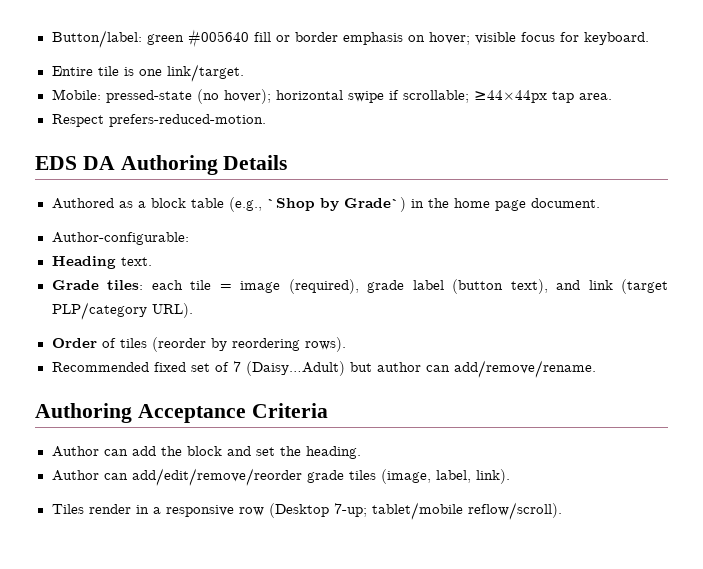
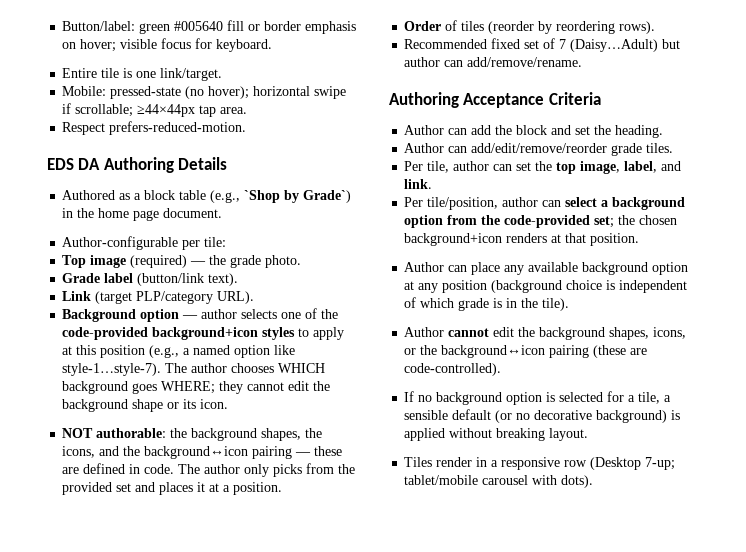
[51,232,189,245] [51,256,152,269] [51,279,668,294] [51,302,193,320] Author-configurable: // Heading text. // Grade tiles: each tile = image (required), grade label (button text), and link (target PLP/category URL). -> [62,236,227,250] [62,255,302,268] [62,273,239,286] [62,291,255,304] [62,308,339,322] [62,327,345,340] [62,345,296,358] [62,363,326,376] [62,381,331,394] [62,399,229,412] [62,428,323,441] [62,446,343,459] [62,463,356,477] [62,482,283,495] Author-configurable per tile: // Top image (required) — the grade photo. // Grade label (button/link text). // Link (target PLP/category URL). // Background option — author selects one of the code-provided background+icon styles to apply at this position (e.g., a named option like style-1…style-7). The author chooses WHICH background goes WHERE; they cannot edit the background shape or its icon. // NOT authorable: the background shapes, the icons, and the background↔icon pairing — these are defined in code. The author only picks from the provided set and places it at a position.
[348,469,510,484] tiles (image, label, link). -> [646,143,674,153] [404,161,682,174] [404,179,433,189] [404,197,686,210] [404,215,678,228] [404,233,640,246] [404,262,689,275] [404,280,688,293] [404,297,570,311] [404,327,687,340] [404,345,648,358] [404,363,502,376] [404,391,672,405] [404,409,681,423] [404,428,589,441] tiles. // Per tile, author can set the top image, label, and link. // Per tile/position, author can select a background option from the code-provided set; the chosen background+icon renders at that position. // Author can place any available background option at any position (background choice is independent of which grade is in the tile). // Author cannot edit the background shapes, icons, or the background↔icon pairing (these are code-controlled). // If no background option is selected for a tile, a sensible default (or no decorative background) is applied without breaking layout.
[467,502,562,520] reflow/scroll). -> [482,475,594,488] carousel with dots).

